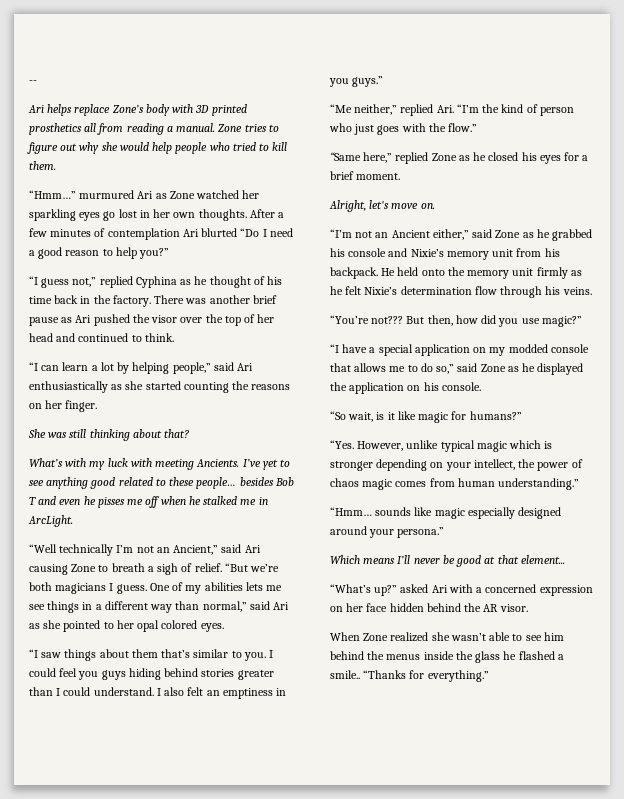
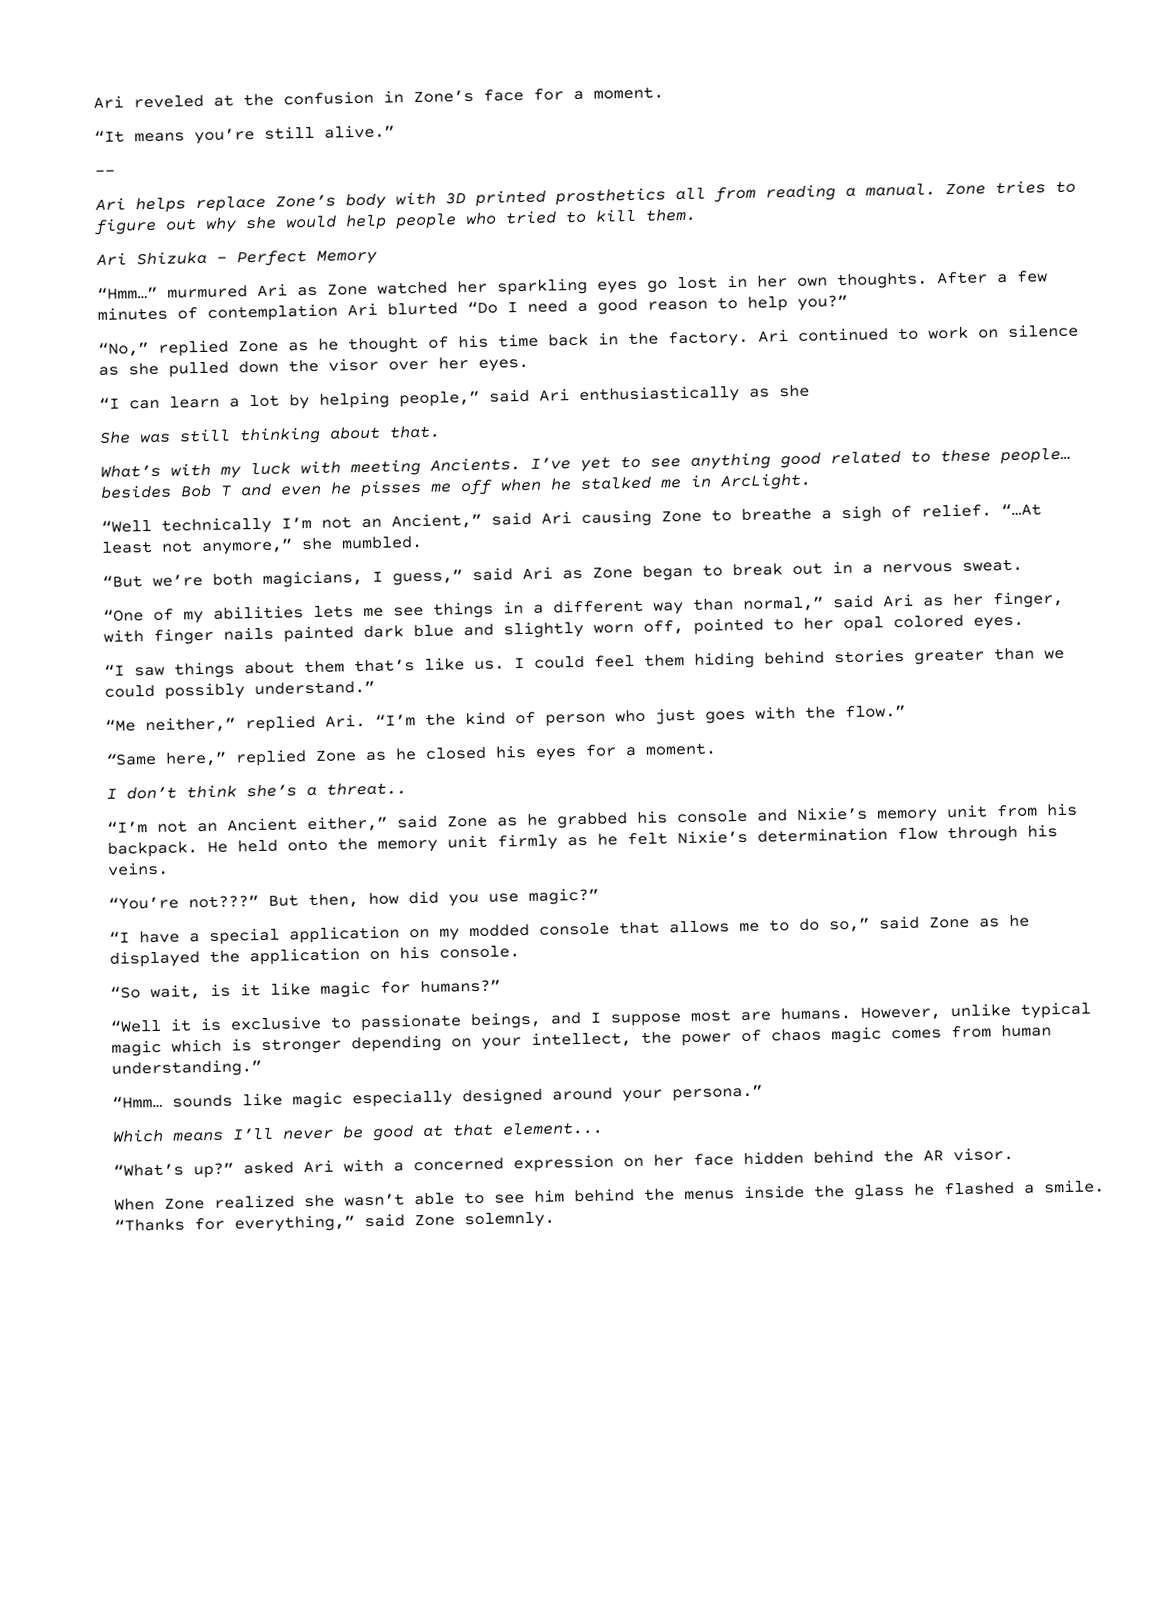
(29, 82) none -> [93,86,664,109] [94,124,395,145] Ari reveled at the confusion in Zone’s face for a moment. // “It means you’re still alive.” //
(56, 165) none -> [96,249,377,267] // Ari Shizuka – Perfect Memory
[29,276,177,288] “I guess not,” replied Cyphina -> [98,339,279,357] “No,” replied Zone
[154,295,277,304] [29,314,275,326] [29,333,174,342] There was another brief pause as Ari pushed the visor over the top of her head and continued to think. -> [758,323,1079,343] [98,357,529,378] Ari continued to work on silence as she pulled down the visor over her eyes.
[145,381,291,393] [29,400,98,412] started counting the reasons on her finger. -> (810, 391) none
[164,429,190,438] that? -> [389,425,441,439] that.
[111,563,145,572] breath -> [741,507,812,521] breathe
[224,563,280,572] [29,582,170,594] “But we’re both magicians I guess. One -> [1001,503,1042,517] [101,535,423,556] [102,558,1023,588] [103,609,144,622] “…At least not anymore,” she mumbled. // “But we’re both magicians, I guess,” said Ari as Zone began to break out in a nervous sweat. // “One
[43,620,62,629] she -> [953,590,1064,609] [103,620,684,645] her finger, with finger nails painted dark blue and slightly worn off,
[193,649,266,661] similar to you. -> [424,657,505,671] like us.
[78,670,126,680] you guys -> [644,654,685,667] them
[56,687,287,699] [329,76,384,87] I could understand. I also felt an emptiness in you guys.” -> [1044,649,1065,660] [104,680,375,700] we could possibly understand.”
[330,171,401,180] [329,200,435,212] brief moment. // Alright, let's move on. -> [645,742,716,756] [106,782,407,800] moment. // I don’t think she’s a threat..
[371,316,404,324] not??? -> [188,895,259,909] not???”
[330,440,354,449] “Yes. -> [110,1006,851,1033] “Well it is exclusive to passionate beings, and I suppose most are humans.
[330,670,360,679] smile.. -> [1043,1179,1105,1194] smile.
[427,670,489,682] everything.” -> [234,1211,555,1233] everything,” said Zone solemnly.

